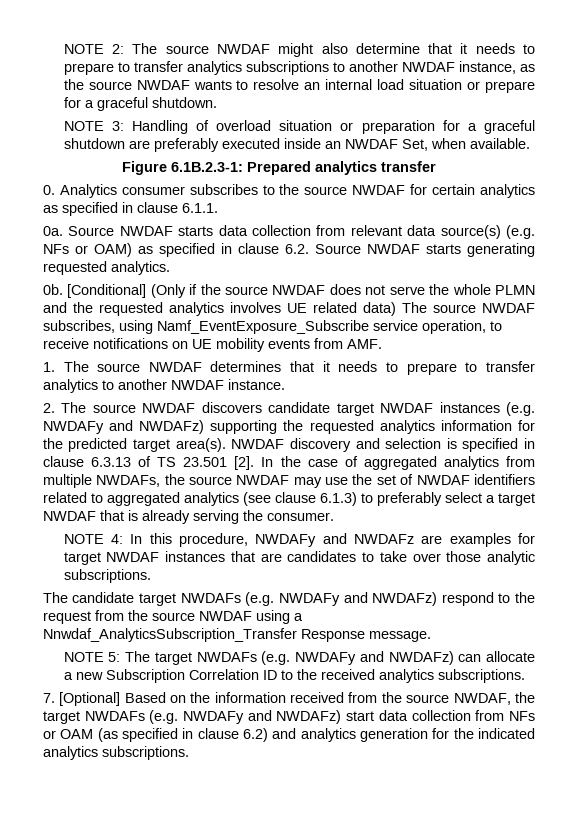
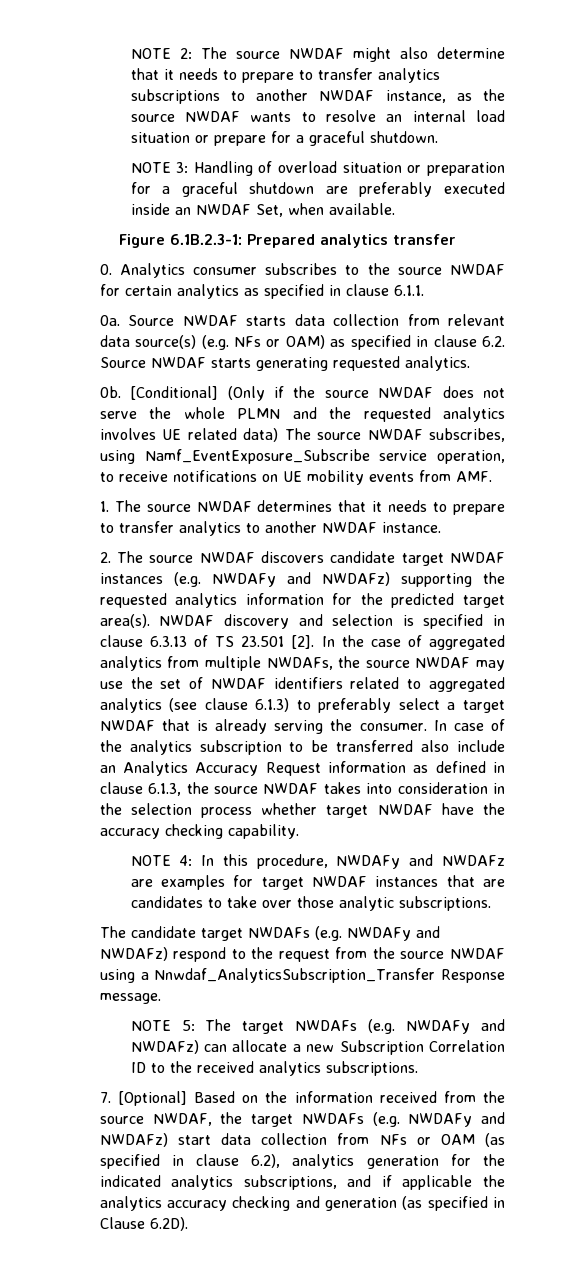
(334, 516) none -> [433,719,505,731] [99,740,505,755] [99,761,505,776] [99,782,505,796] [99,803,506,818] [99,824,299,839] In case of the analytics subscription to be transferred also include an Analytics Accuracy Request information as defined in clause 6.1.3, the source NWDAF takes into consideration in the selection process whether target NWDAF have the accuracy checking capability.
[242,728,297,742] 6.2) and -> [251,1154,281,1168] 6.2),
[101,746,189,760] subscriptions. -> [243,1175,505,1190] [99,1196,505,1211] [99,1217,188,1231] subscriptions, and if applicable the analytics accuracy checking and generation (as specified in Clause 6.2D).

